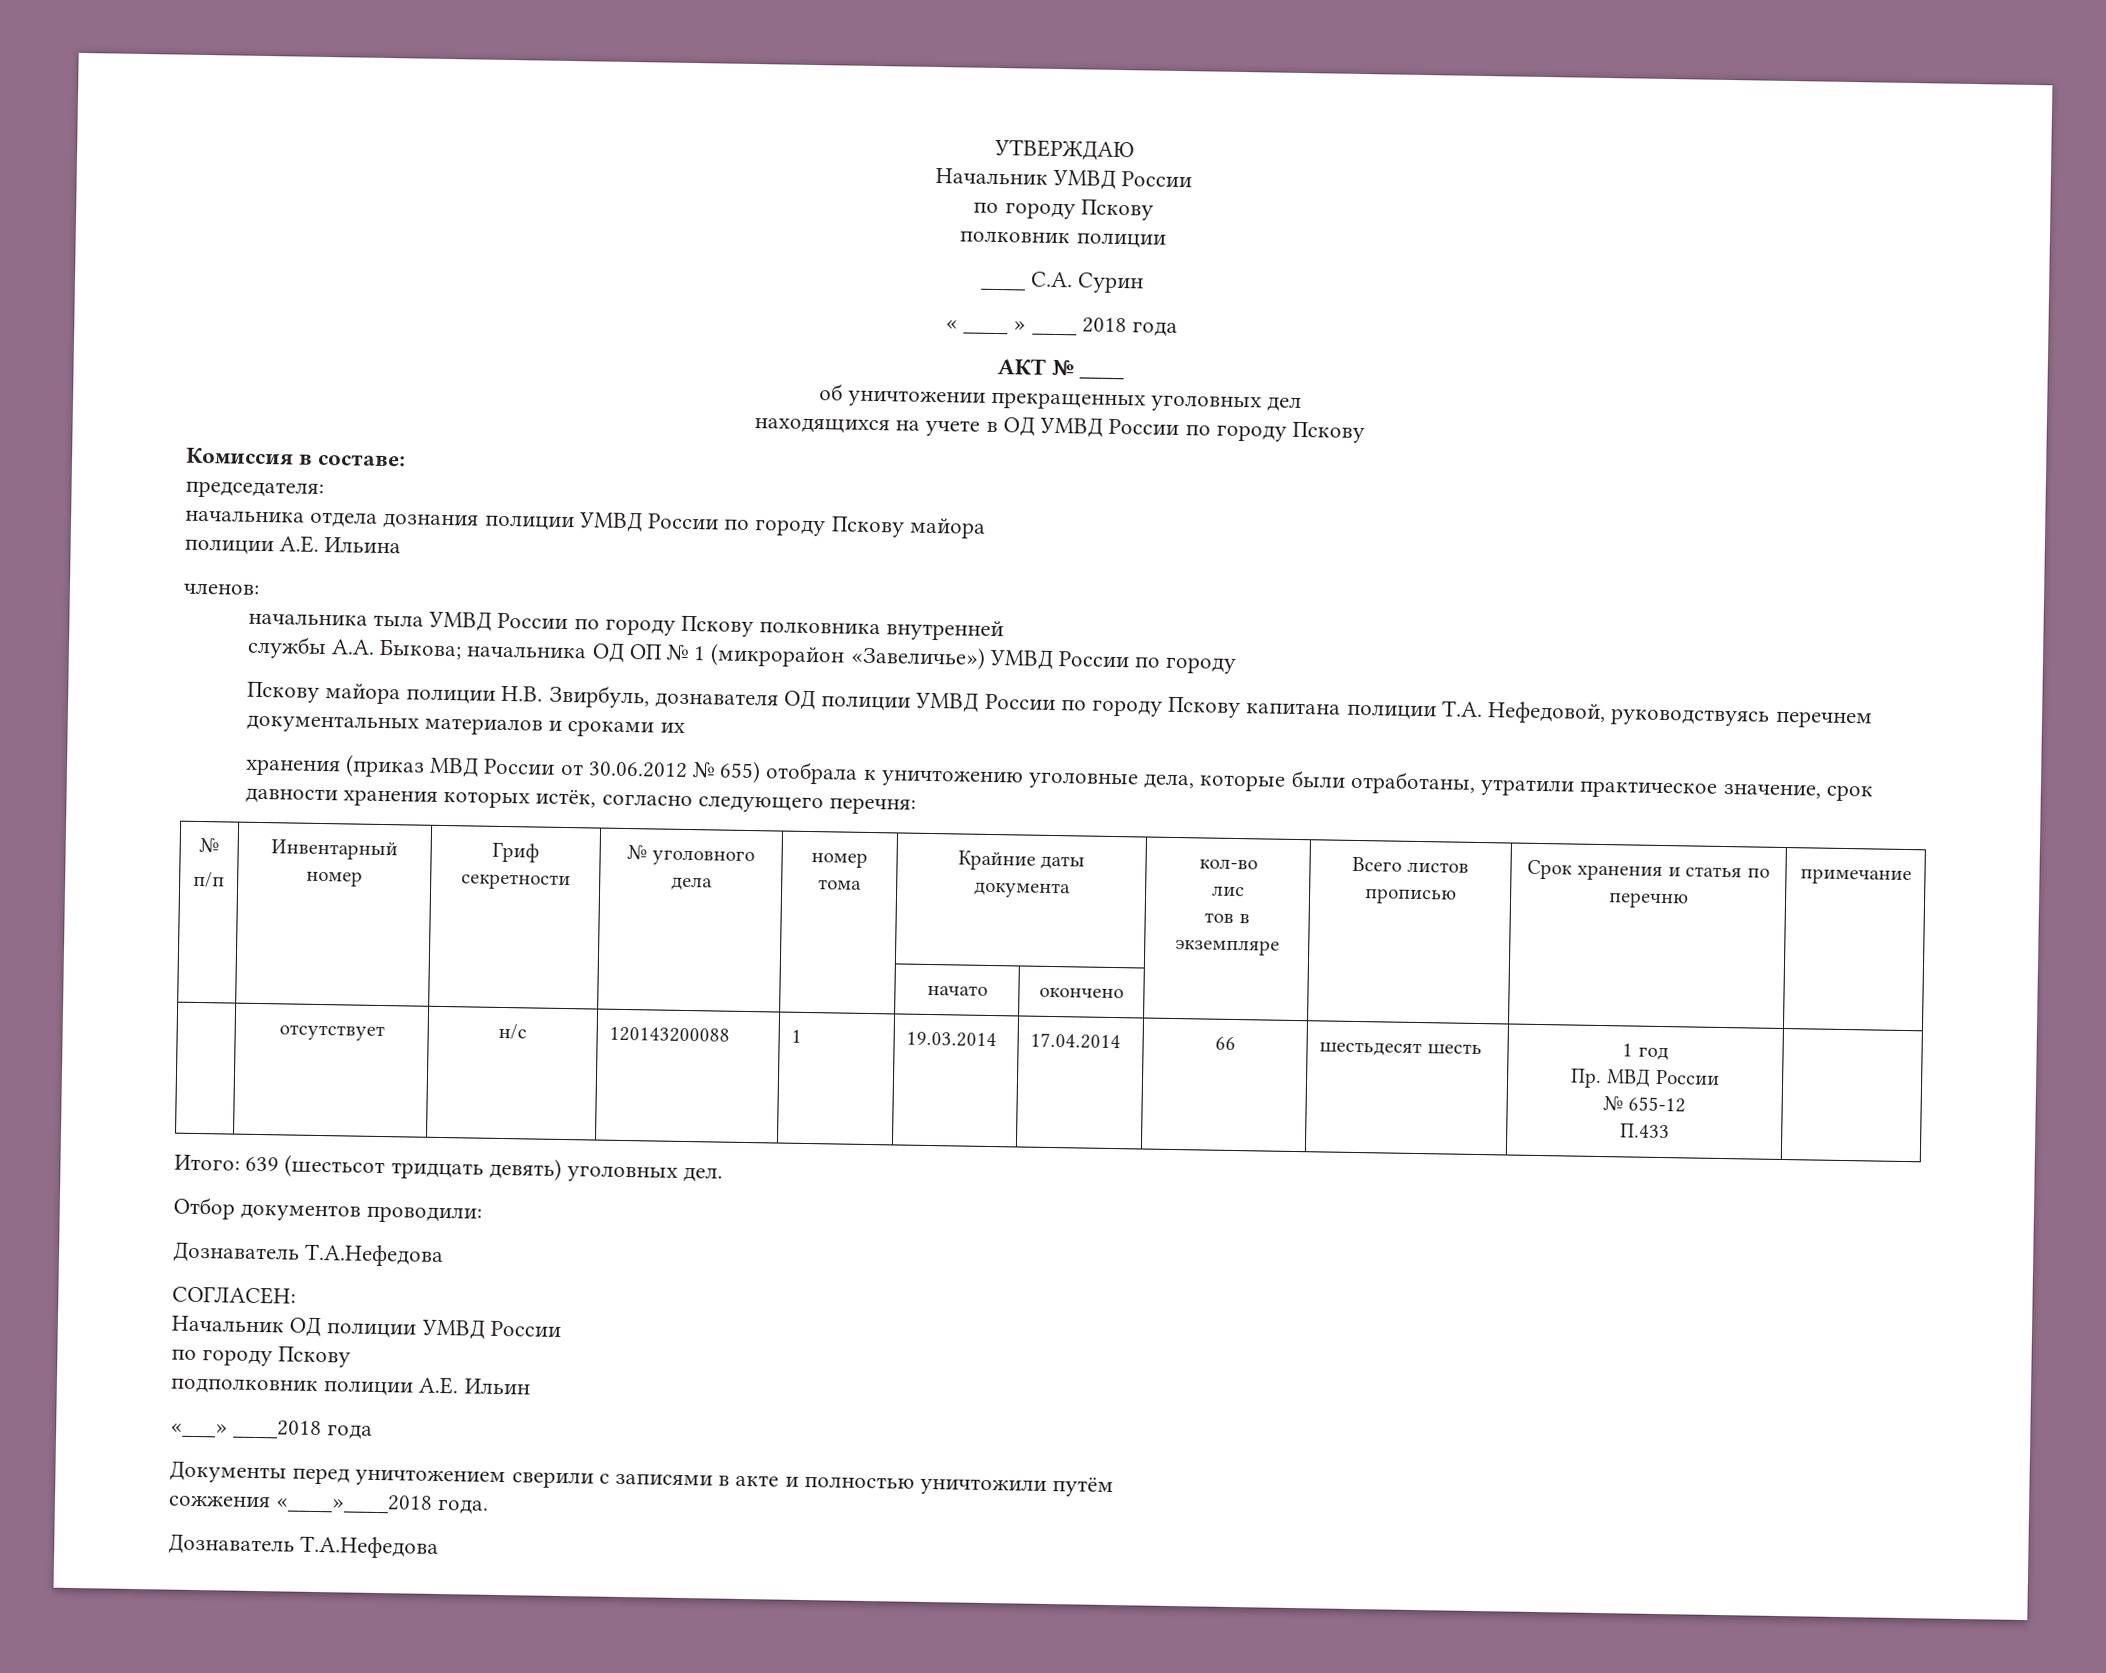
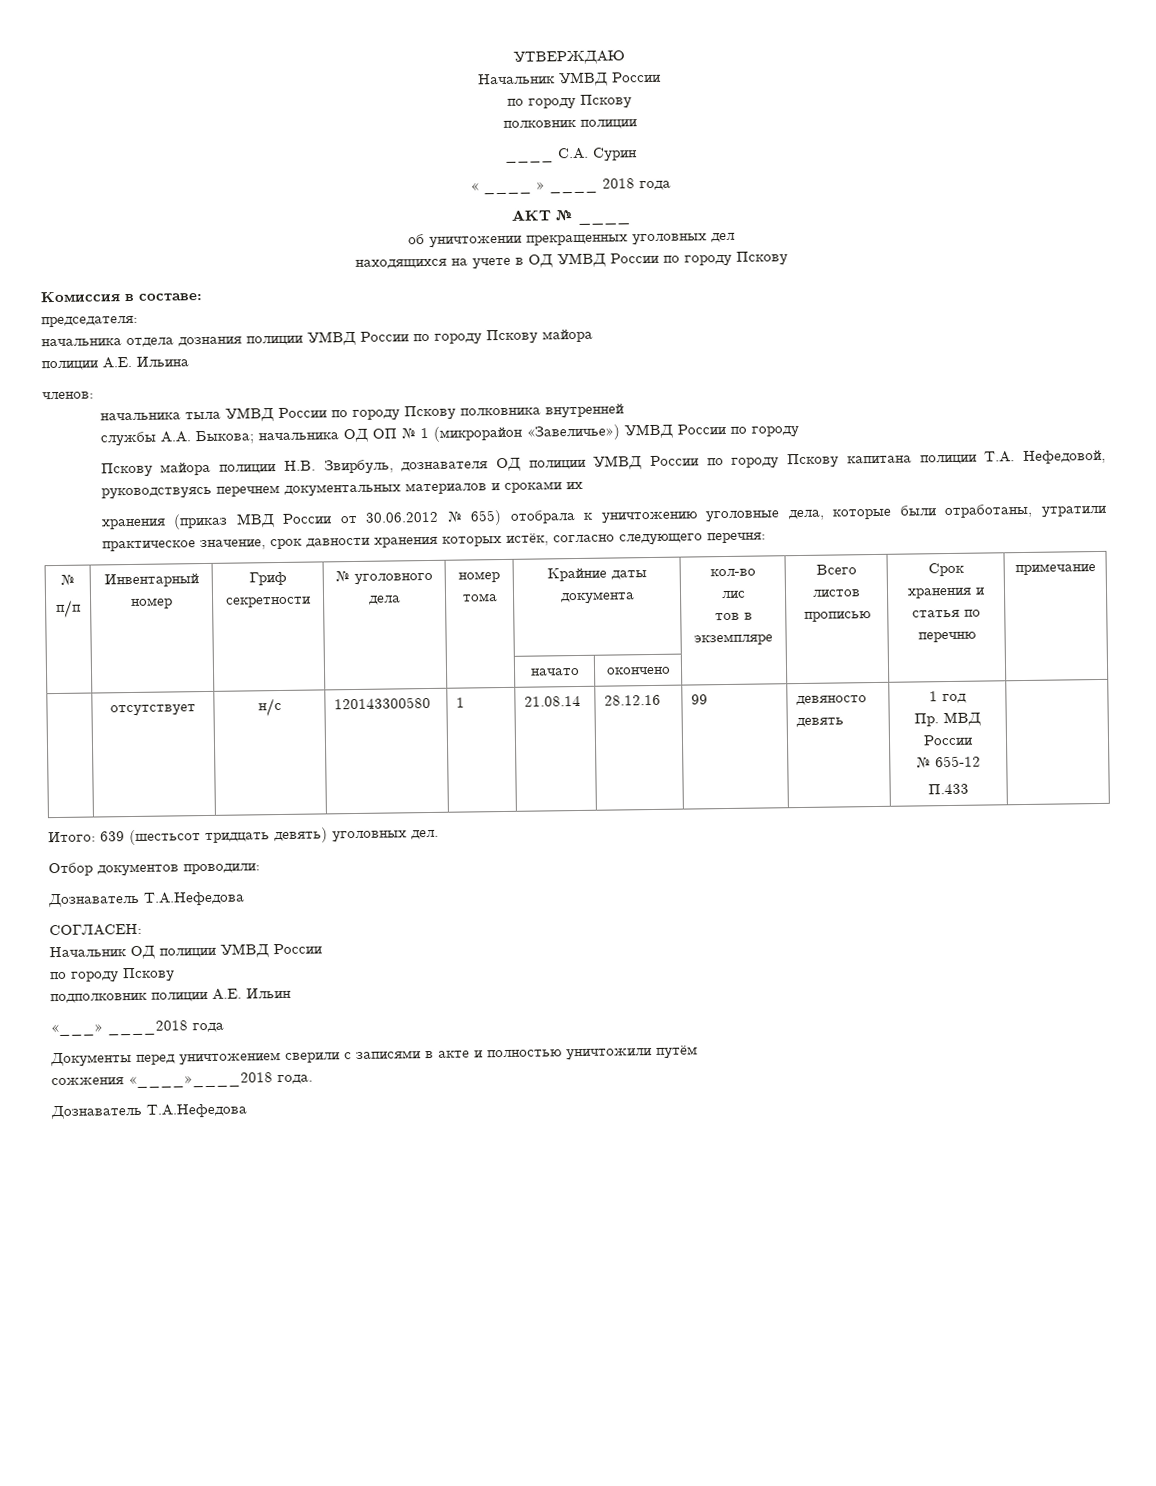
[609,1026,731,1043] [791,1029,803,1043] [906,1031,998,1048] [1030,1032,1122,1050] [1214,1036,1236,1051] [1319,1041,1482,1057] 120143200088 | 1 | 19.03.2014 | 17.04.2014 | 66 | шестьдесят шесть -> [334,696,432,710] [456,697,466,708] [524,695,582,707] [604,694,662,706] [691,694,709,705] [796,695,868,706] [796,717,845,728] 120143300580 | 1 | 21.08.14 | 28.12.16 | 99 | девяносто девять

